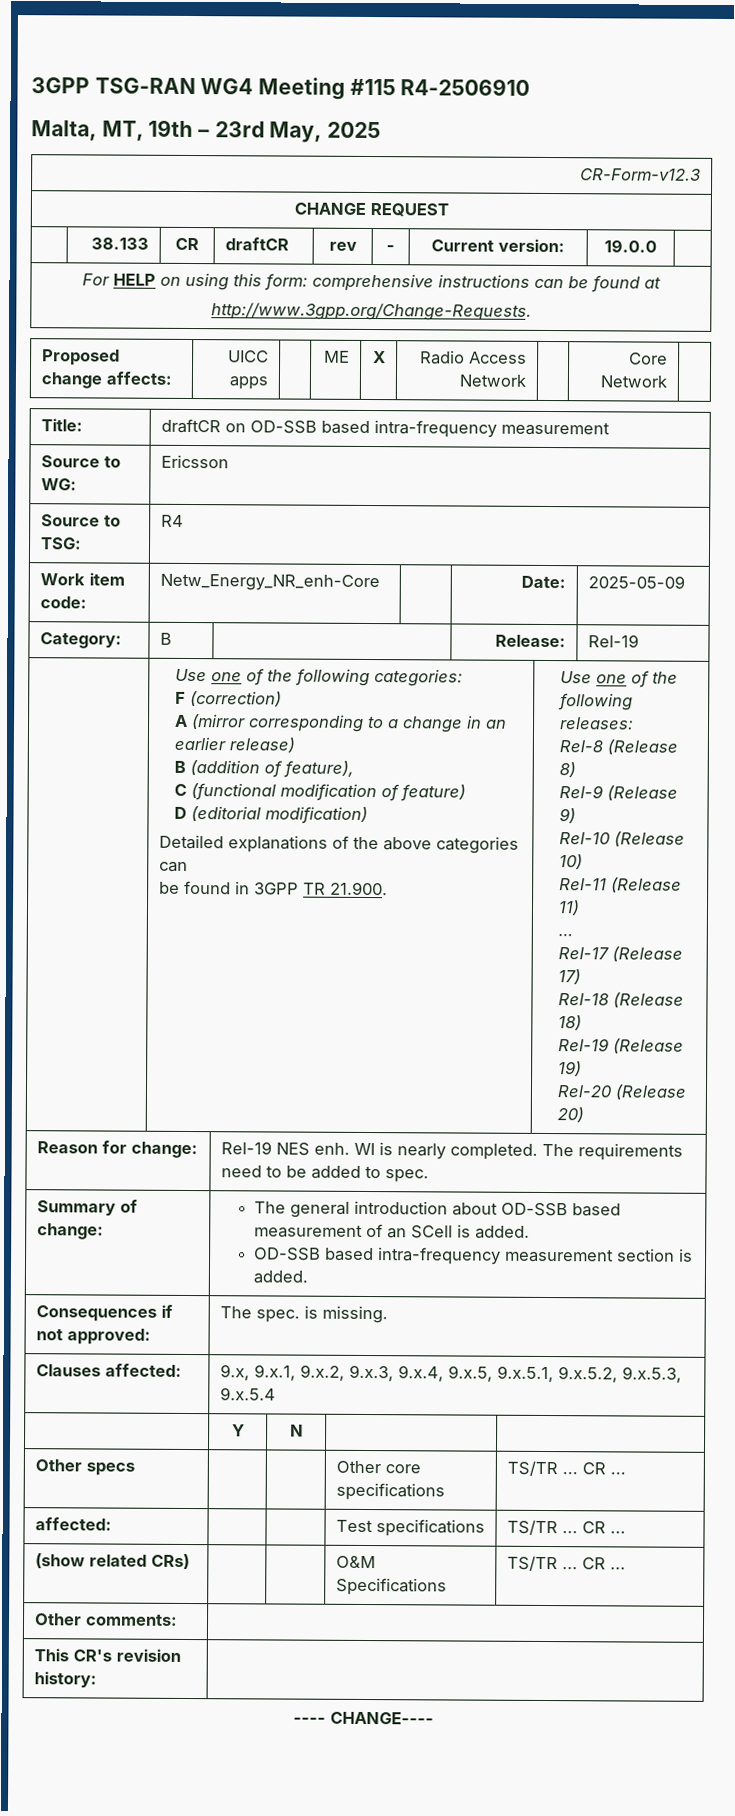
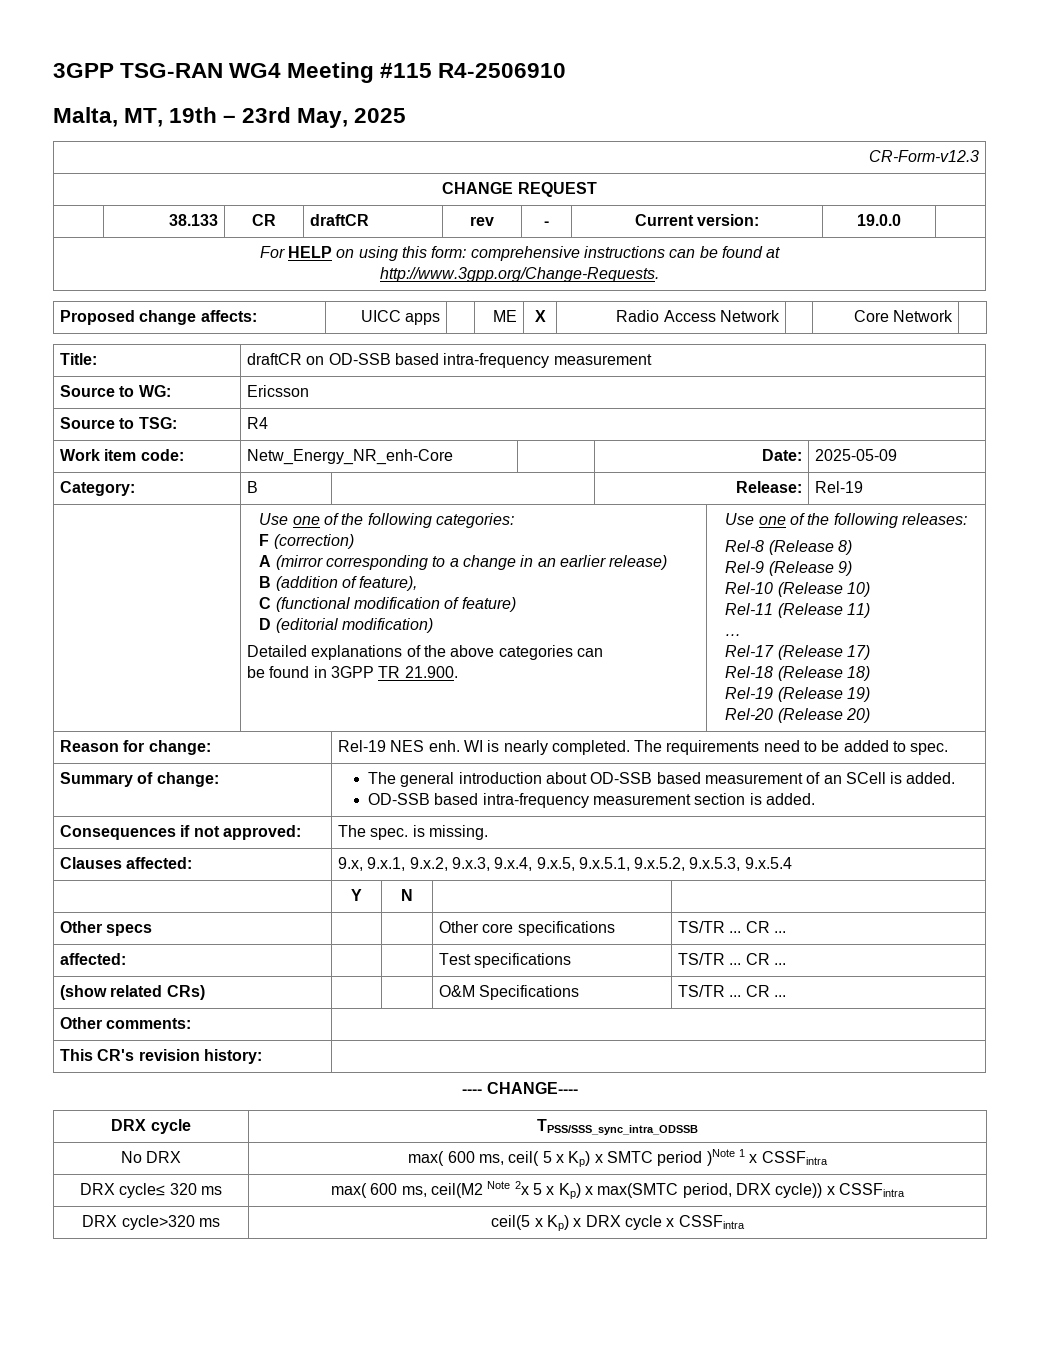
(434, 1718) none -> [111,1119,191,1134] [537,1119,698,1135] [120,1151,182,1163] [408,1149,828,1167] [80,1183,222,1198] [331,1181,905,1199] [82,1215,220,1230] [491,1215,745,1231] // DRX cycle | TPSS/SSS_sync_intra_ODSSB // No DRX | max( 600 ms, ceil( 5 x Kp) x SMTC period )Note 1 x CSSFintra // DRX cycle≤ 320 ms | max( 600 ms, ceil(M2 Note 2x 5 x Kp) x max(SMTC period, DRX cycle)) x CSSFintra // DRX cycle>320 ms | ceil(5 x Kp) x DRX cycle x CSSFintra

